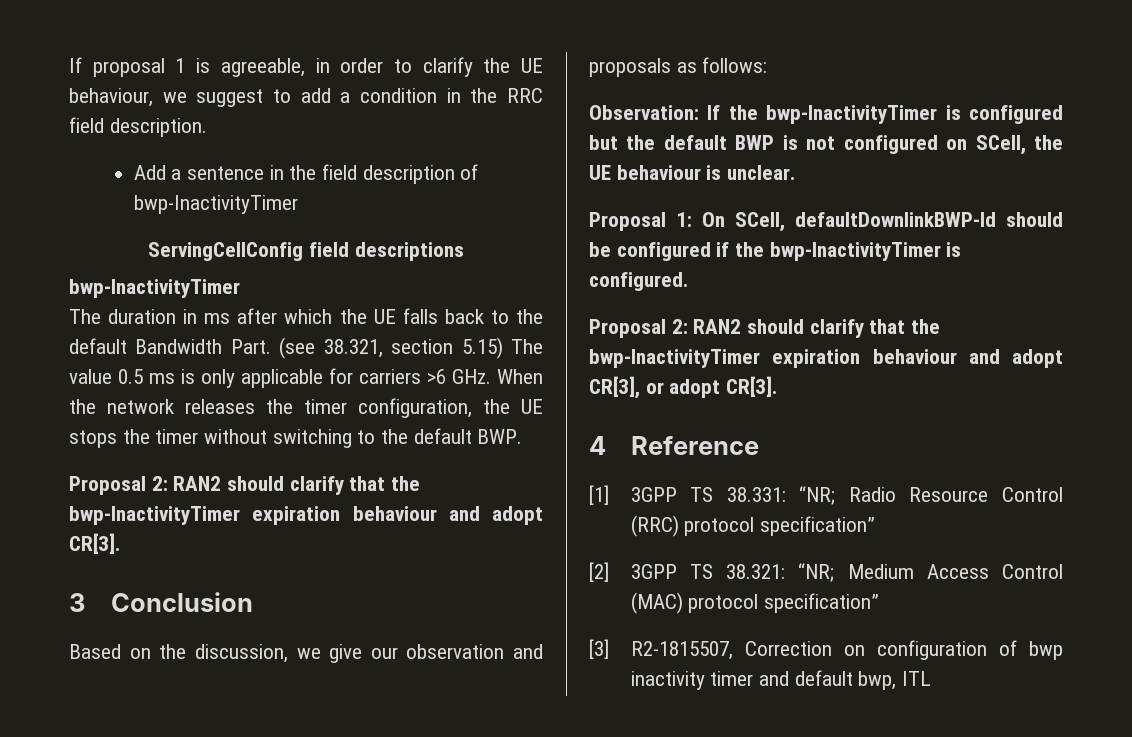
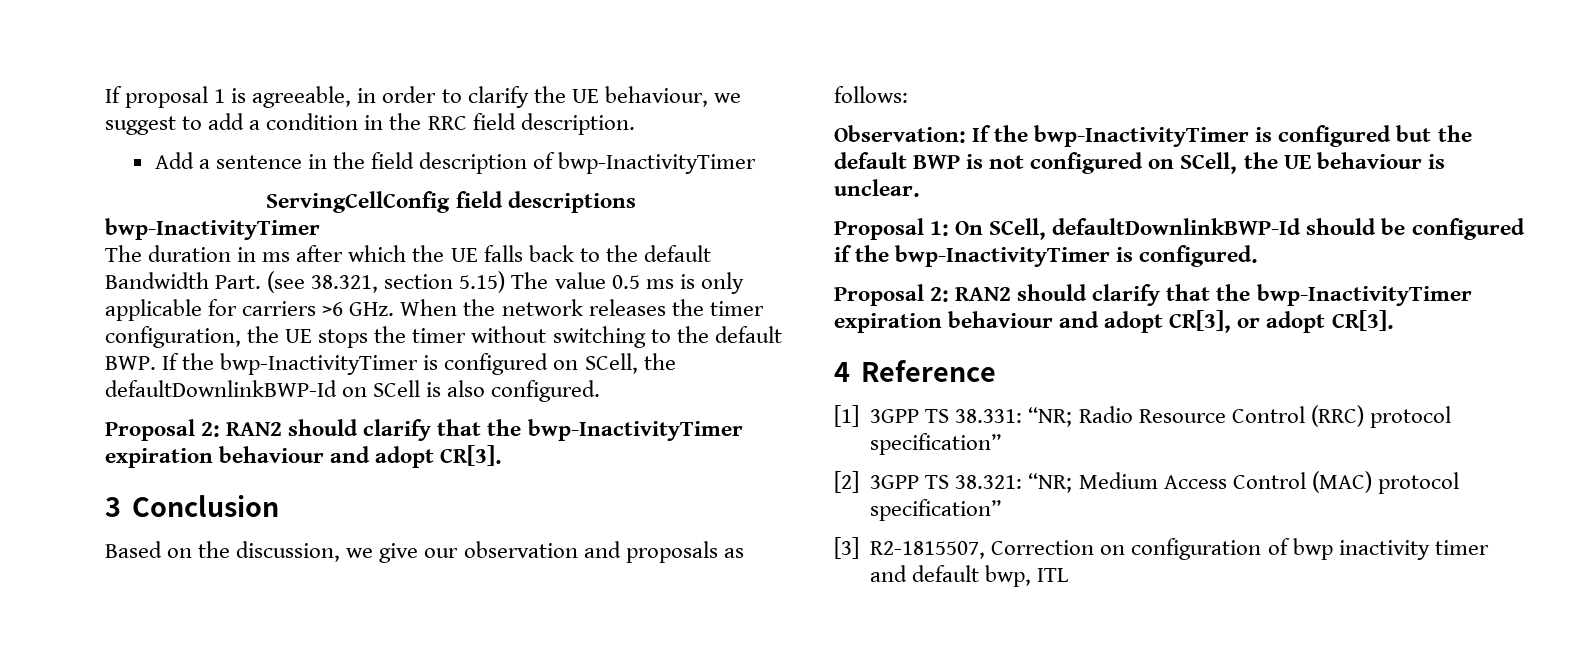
(523, 436) none -> [162,353,676,375] [105,380,601,402] If the bwp-InactivityTimer is configured on SCell, the defaultDownlinkBWP-Id on SCell is also configured.

